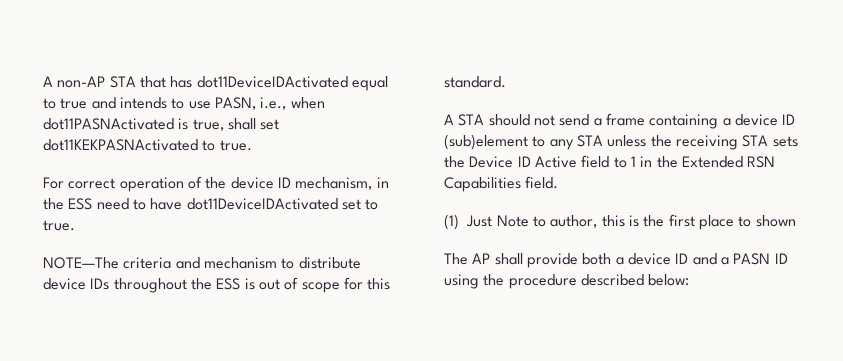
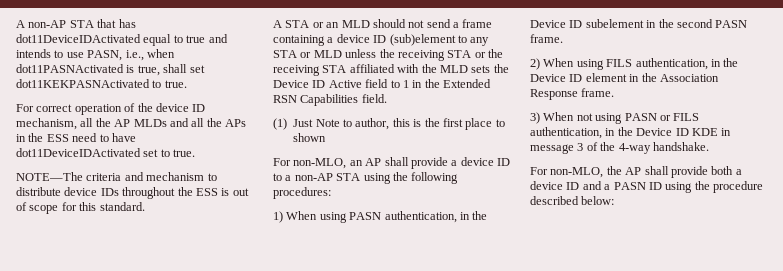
(373, 183) none -> [80,118,246,127] all the AP MLDs and all the APs
(485, 120) none -> [312,20,370,28] or an MLD
(603, 141) none -> [300,50,342,58] or MLD
(769, 141) none -> [474,49,503,58] [273,64,468,76] or the receiving STA affiliated with the MLD
[444,253,468,265] The -> [273,157,510,169] [273,172,459,184] [273,187,331,199] [273,211,488,223] [530,19,748,28] [530,34,563,43] [530,58,739,70] [530,73,719,82] [530,88,615,100] [530,112,700,124] [530,127,732,139] [530,142,709,154] [530,166,622,178] For non-MLO, an AP shall provide a device ID to a non-AP STA using the following procedures: // 1) When using PASN authentication, in the Device ID subelement in the second PASN frame. // 2) When using FILS authentication, in the Device ID element in the Association Response frame. // 3) When not using PASN or FILS authentication, in the Device ID KDE in message 3 of the 4-way handshake. // For non-MLO, the

